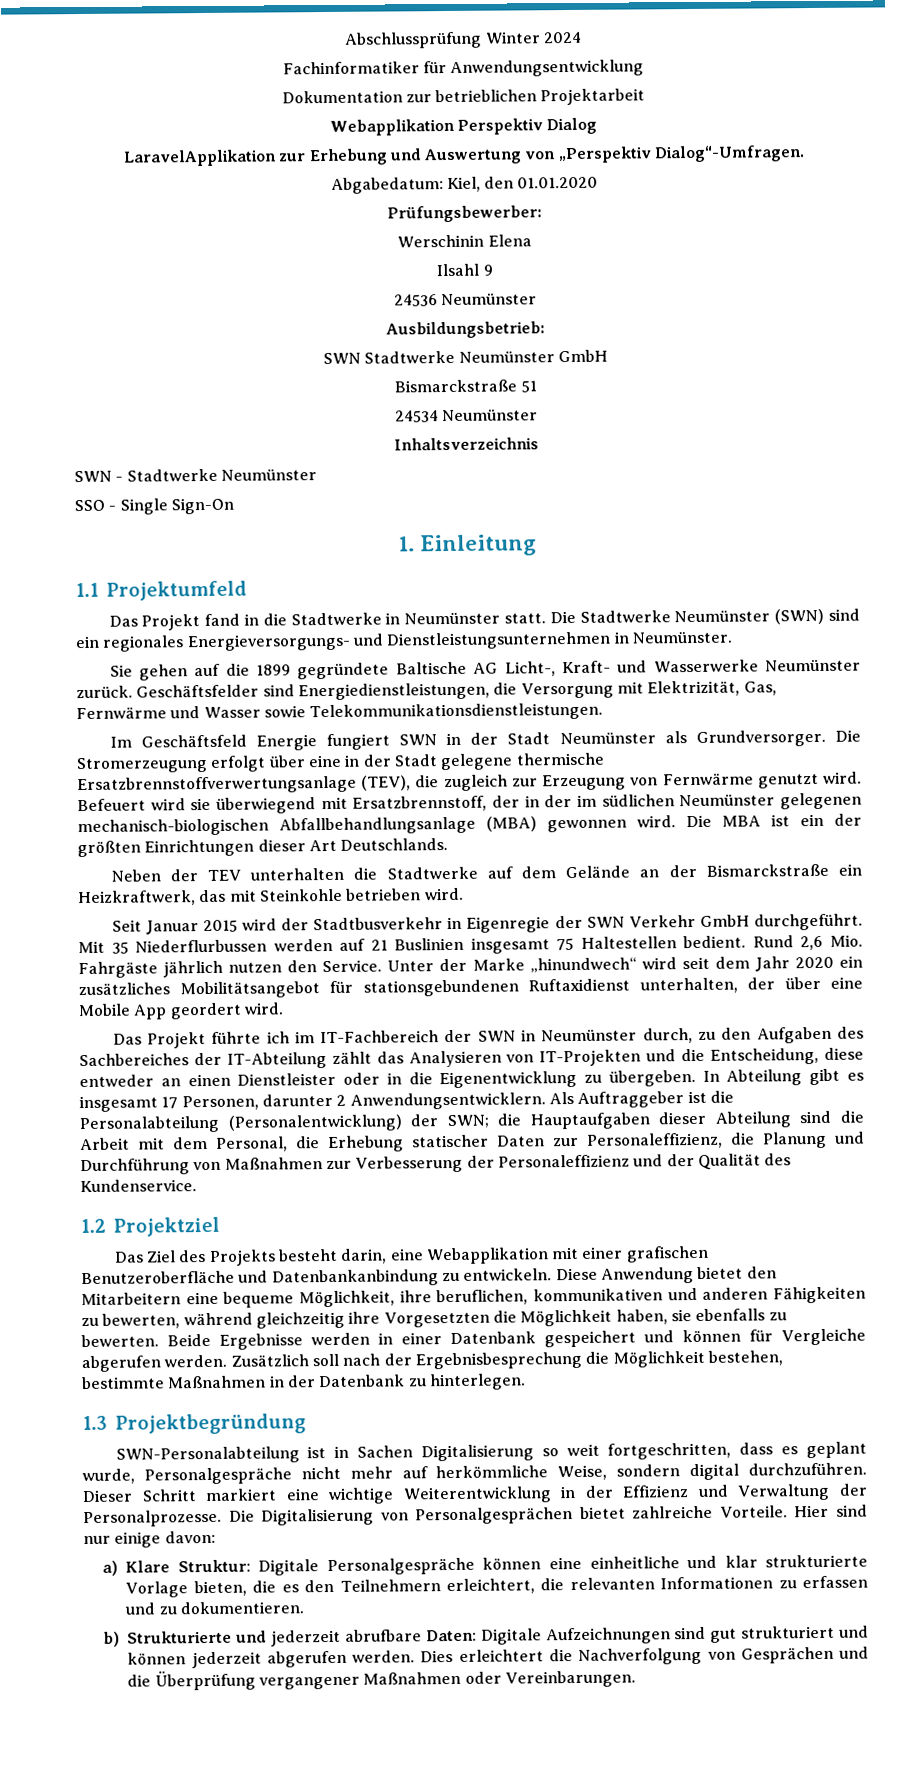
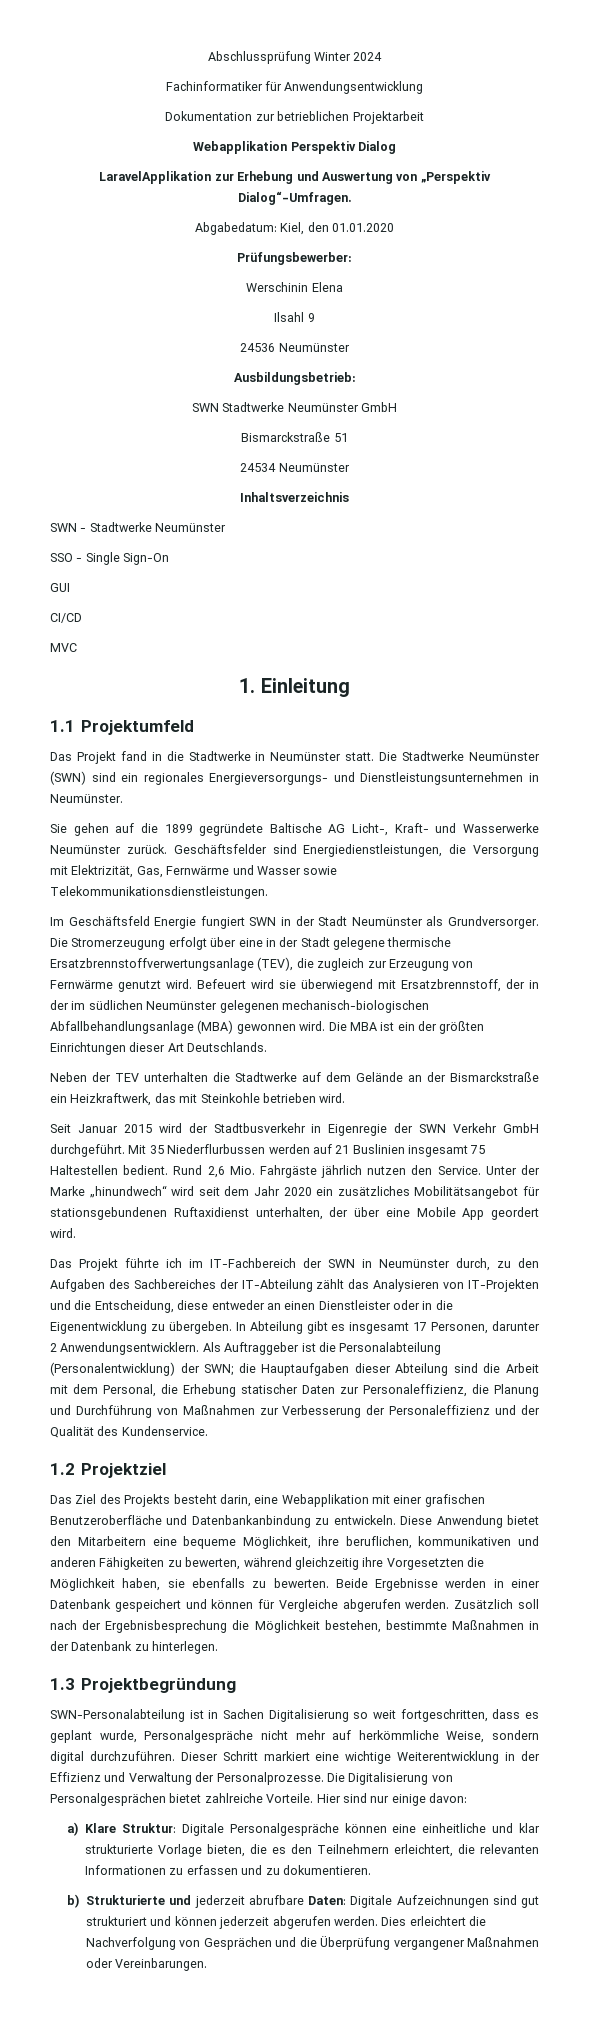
(234, 506) none -> [50,583,70,592] [50,613,82,623] [50,643,77,652] // GUI // CI/CD // MVC

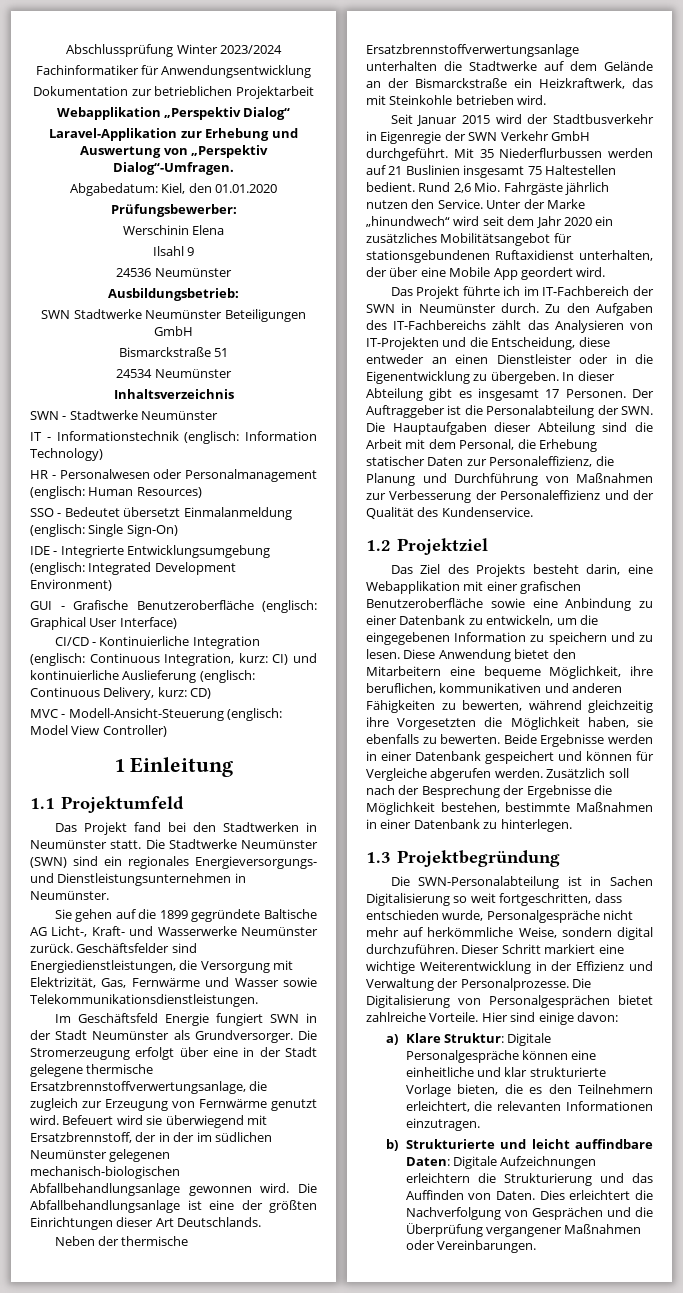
[353,52,383,61] 2024 -> [219,45,282,54] 2023/2024
[290,141,396,154] [99,171,212,184] Perspektiv Dialog // LaravelApplikation -> [164,107,291,120] [49,128,178,141] „Perspektiv Dialog“ // Laravel-Applikation
(359, 407) none -> [224,309,306,322] Beteiligungen
[50,552,170,565] [50,583,70,592] [50,613,82,623] [50,643,77,652] [239,678,256,693] SSO - Single Sign-On // GUI // CI/CD // MVC // 1. -> [30,431,317,444] [30,448,103,461] [30,469,317,482] [30,486,202,499] [30,507,292,520] [30,524,178,537] [30,545,271,558] [30,562,236,575] [30,579,112,591] [30,600,317,613] [30,617,177,630] [54,636,260,649] [30,653,317,666] [30,670,255,683] [30,687,212,700] [30,708,283,721] [30,725,167,737] [113,759,125,772] IT - Informationstechnik (englisch: Information Technology) // HR - Personalwesen oder Personalmanagement (englisch: Human Resources) // SSO - Bedeutet übersetzt Einmalanmeldung (englisch: Single Sign-On) // IDE - Integrierte Entwicklungsumgebung (englisch: Integrated Development Environment) // GUI - Grafische Benutzeroberfläche (englisch: Graphical User Interface) // CI/CD - Kontinuierliche Integration (englisch: Continuous Integration, kurz: CI) und kontinuierliche Auslieferung (englisch: Continuous Delivery, kurz: CD) // MVC - Modell-Ansicht-Steuerung (englisch: Model View Controller) // 1
[151,751,251,761] in die Stadtwerke -> [167,822,299,832] bei den Stadtwerken
[50,957,294,971] Ersatzbrennstoffverwertungsanlage (TEV), -> [30,1081,246,1094] Ersatzbrennstoffverwertungsanlage,
[197,1020,234,1034] (MBA) -> (180, 1189) none
[349,1022,415,1031] MBA ist ein -> [30,1200,234,1213] Abfallbehandlungsanlage ist eine
[115,1073,139,1082] TEV -> [121,1236,189,1246] [366,44,579,57] thermische Ersatzbrennstoffverwertungsanlage
[456,1258,511,1271] durch, zu -> [501,303,561,313] durch. Zu
[133,1279,313,1292] Sachbereiches der IT-Abteilung -> [393,320,487,330] IT-Fachbereichs
(246, 1326) none -> [577,371,615,381] dieser
[431,1321,540,1334] [50,1342,442,1355] [50,1362,256,1376] Personen, darunter 2 Anwendungsentwicklern. Als Auftraggeber ist die Personalabteilung (Personalentwicklung) der SWN; die -> [565,389,654,398] [366,405,653,418] [366,422,385,432] Personen. Der Auftraggeber ist die Personalabteilung der SWN. Die
[166,1515,396,1528] und Datenbankanbindung zu entwickeln. -> [490,598,653,611] [366,615,598,626] [366,632,653,645] [366,649,400,659] sowie eine Anbindung zu einer Datenbank zu entwickeln, um die eingegebenen Information zu speichern und zu lesen.
[105,1620,228,1633] Ergebnisbesprechung -> [421,785,591,798] Besprechung der Ergebnisse
[50,1641,69,1651] der -> [380,819,412,829] einer
(237, 1685) none -> [390,876,410,886] Die
[525,1712,539,1719] [50,1730,92,1743] es geplant -> [366,910,439,920] entschieden
[370,1796,390,1803] nur -> (536, 1017) none
[169,1865,371,1875] zu erfassen und zu dokumentieren. -> [405,1118,480,1131] einzutragen.
[194,1895,304,1908] jederzeit abrufbare -> [531,1139,653,1149] leicht auffindbare
[492,1895,539,1908] [86,1916,378,1929] sind gut strukturiert und können jederzeit abgerufen werden. -> [405,1173,653,1186] [405,1190,535,1200] erleichtern die Strukturierung und das Auffinden von Daten.

